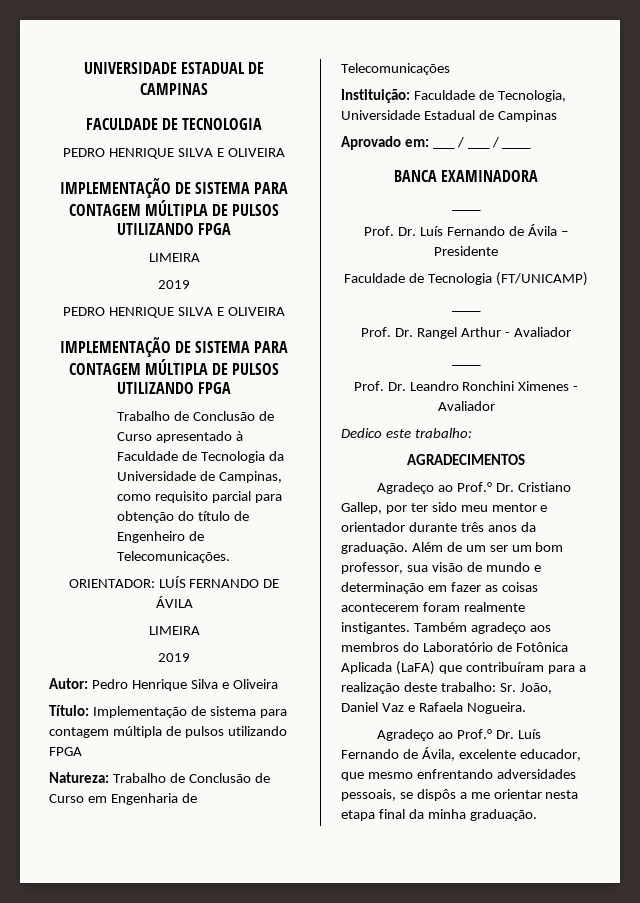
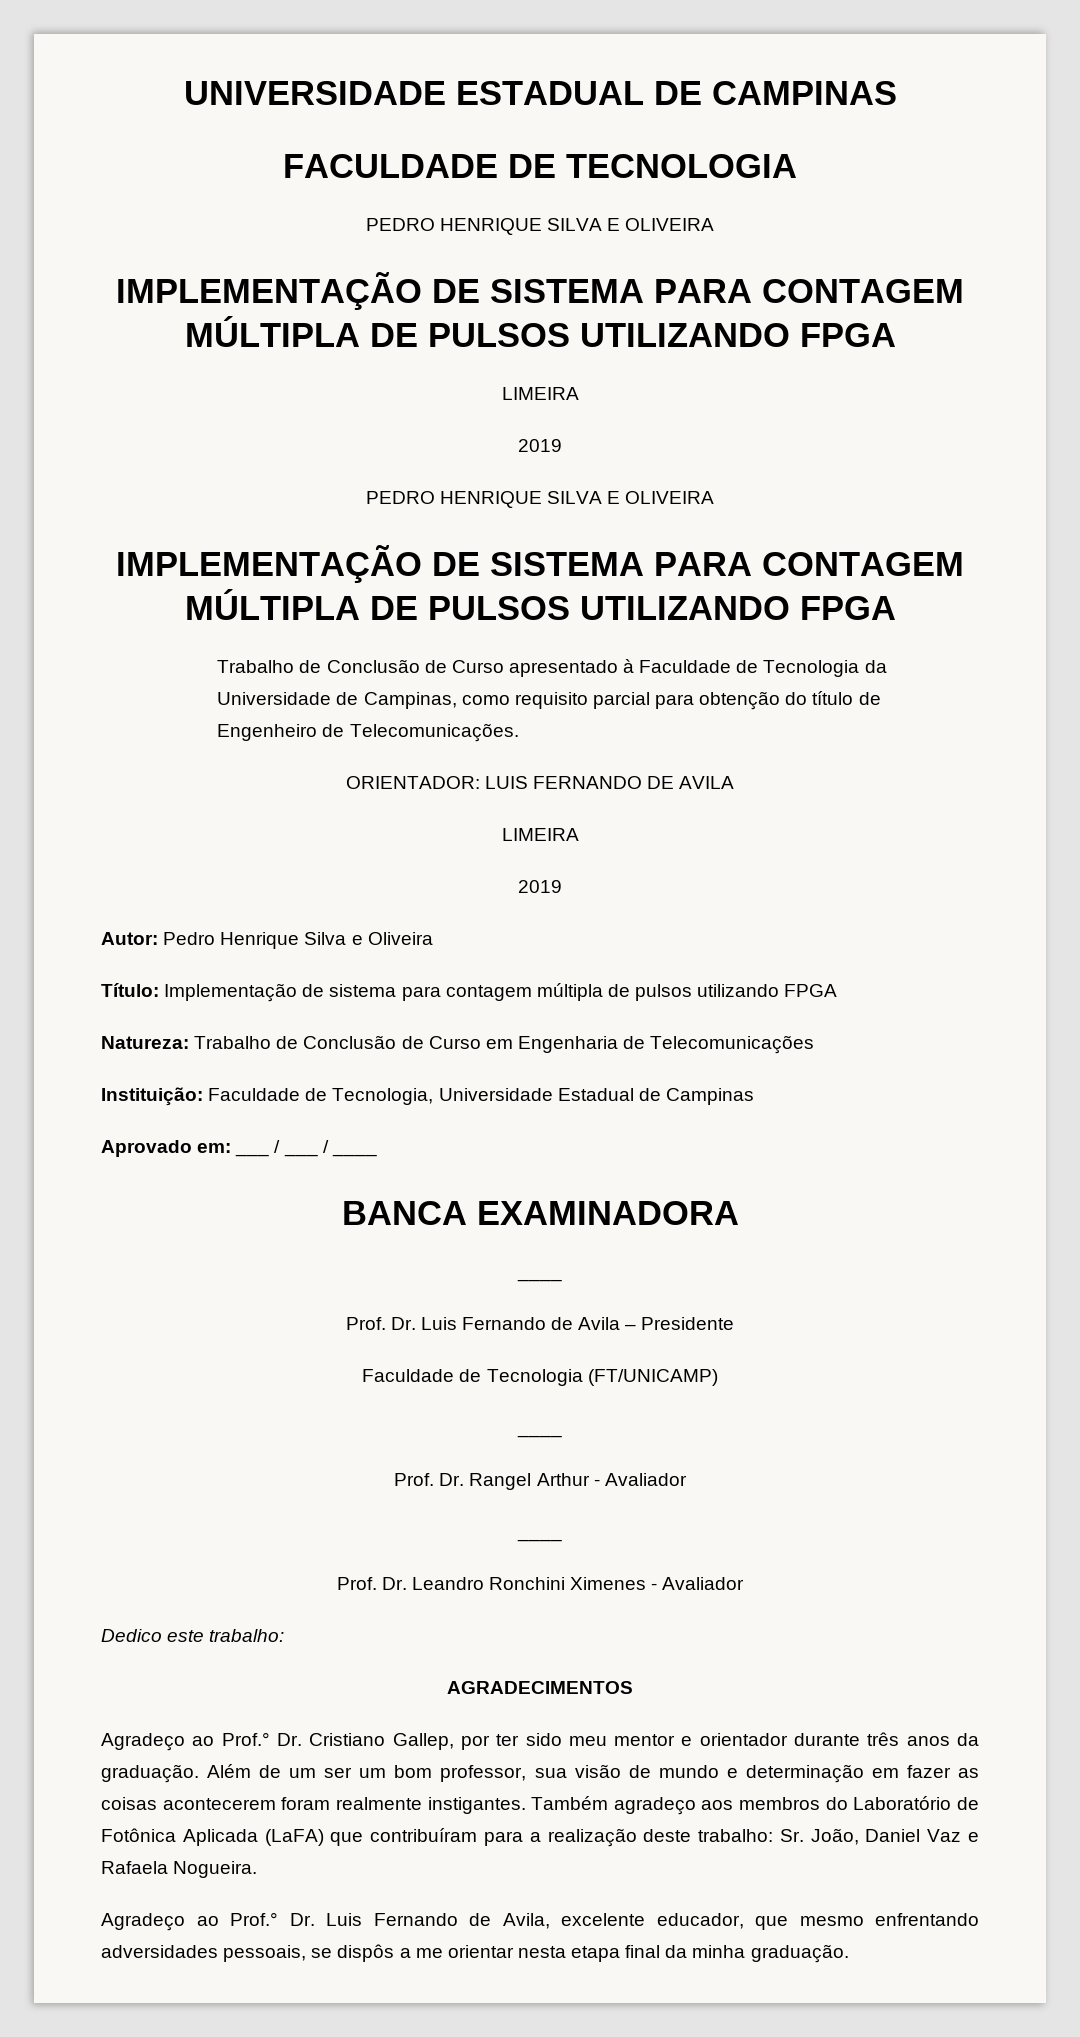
[158,576,186,588] LUÍS -> [484,776,528,789] LUIS
[155,596,193,608] ÁVILA -> [679,776,735,789] AVILA
[420,224,557,236] Luís Fernando de Ávila -> [420,1317,621,1330] Luis Fernando de Avila
[517,729,541,739] [341,747,455,761] Luís Fernando de Ávila, -> [326,1913,550,1929] Luis Fernando de Avila,

